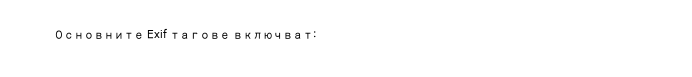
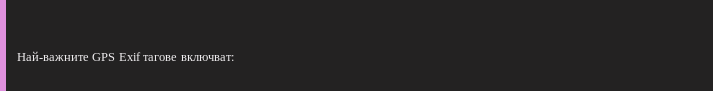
[54,30,144,39] Основните -> [17,51,116,61] Най-важните GPS

